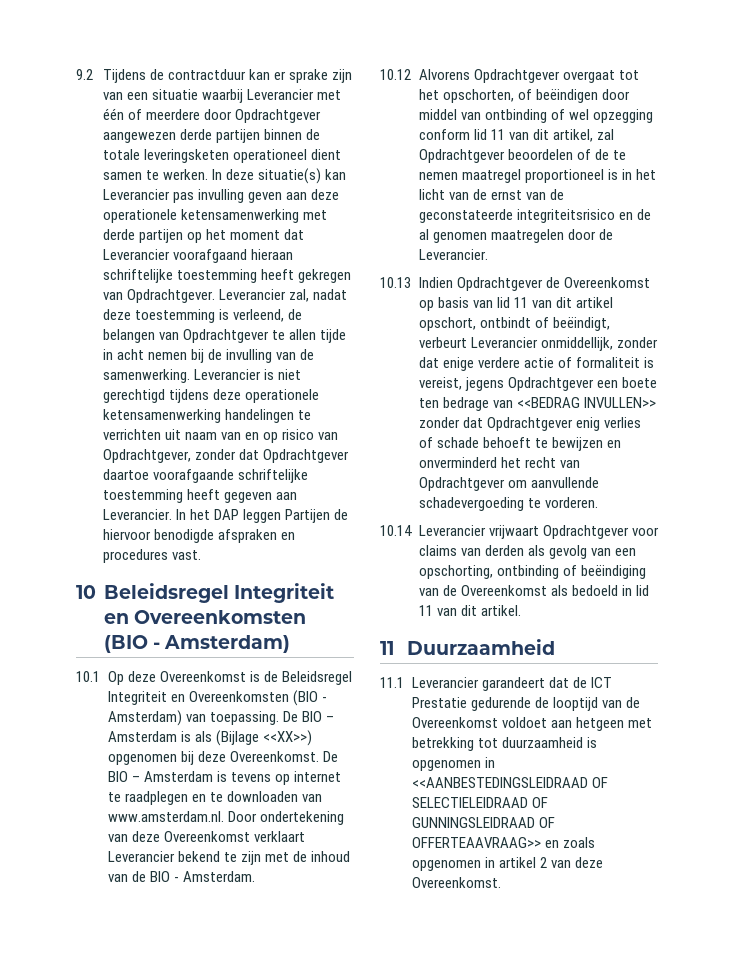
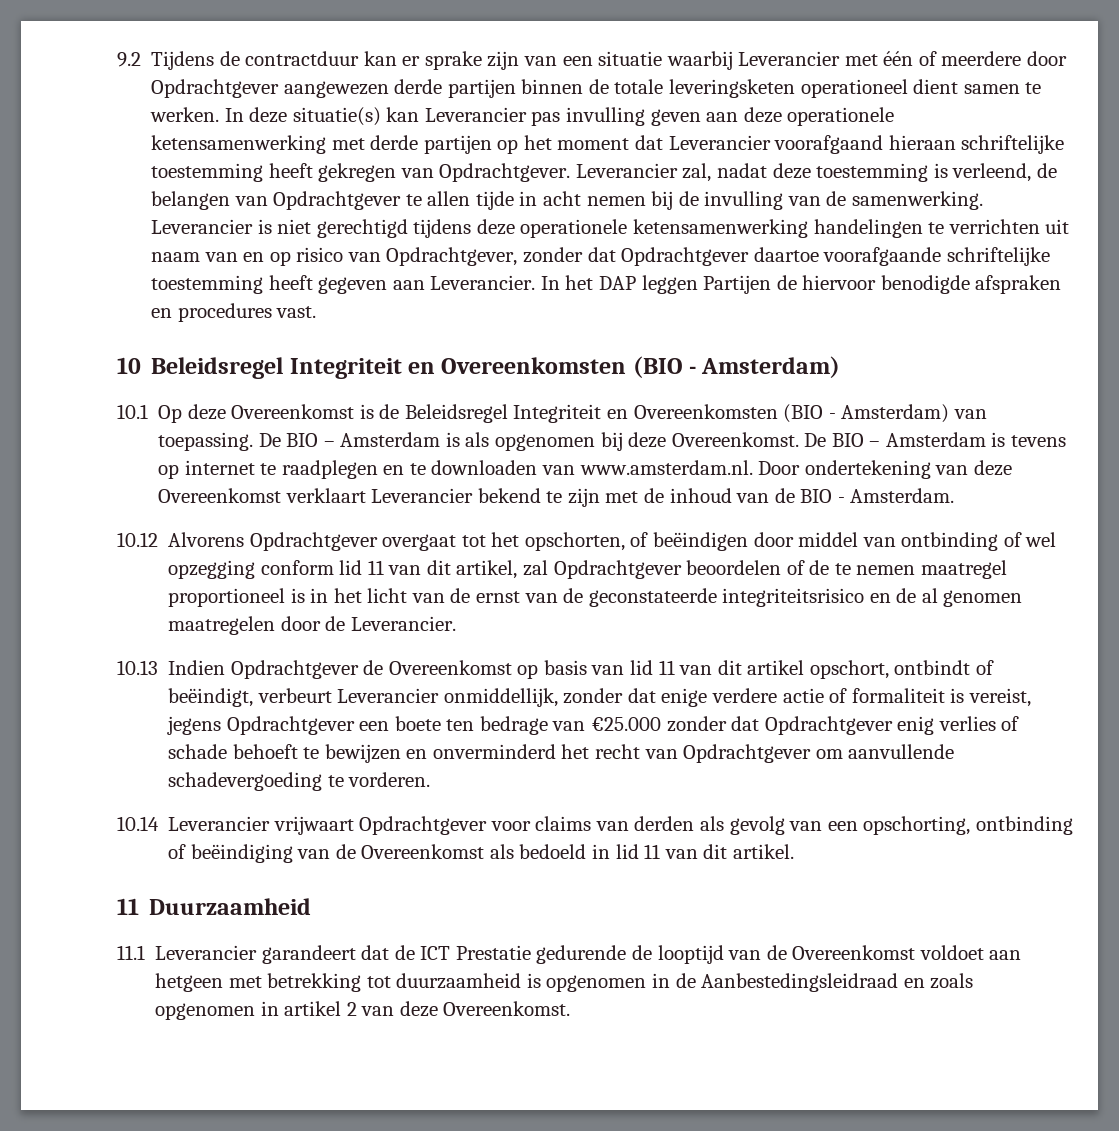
[215,730,312,746] (Bijlage <<XX>>) -> (490, 439) none
[516,397,656,408] <<BEDRAG INVULLEN>> -> [590,717,661,731] €25.000
[411,777,608,788] [411,797,548,808] [411,817,555,828] [411,837,541,848] <<AANBESTEDINGSLEIDRAAD OF SELECTIELEIDRAAD OF GUNNINGSLEIDRAAD OF OFFERTEAAVRAAG>> -> [675,973,899,992] de Aanbestedingsleidraad

